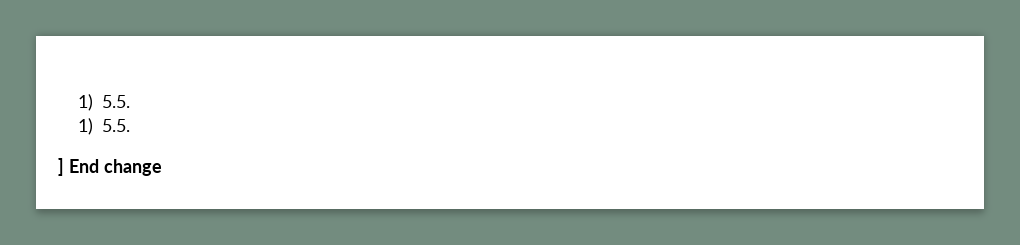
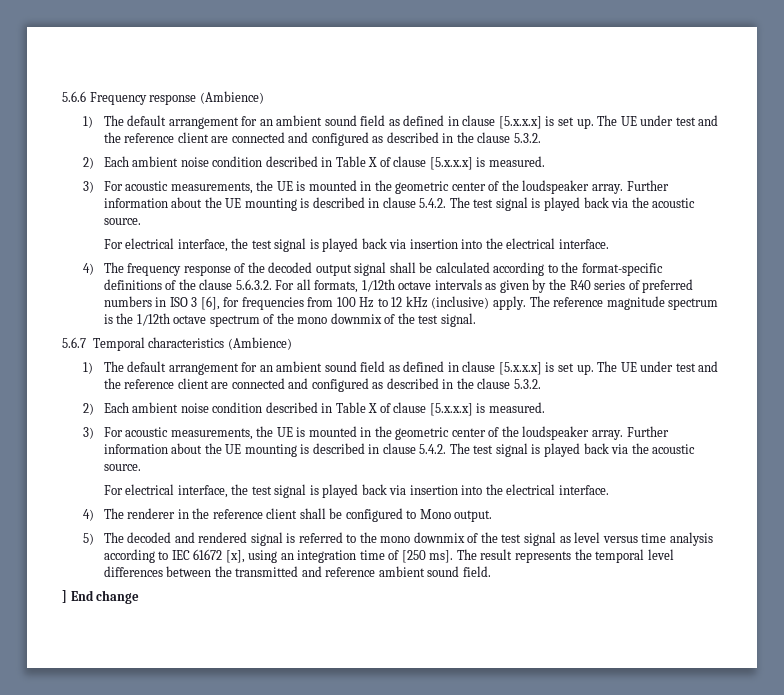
[78,94,131,111] [78,118,131,135] 1) 5.5. // 1) 5.5. -> [62,91,264,105] [82,115,719,129] [103,132,541,146] [82,156,545,170] [82,180,669,194] [103,197,696,211] [103,218,141,225] [103,238,609,252] [82,262,663,276] [103,279,694,293] [103,296,719,310] [103,313,476,327] [62,337,292,351] [82,361,719,375] [103,378,541,392] [82,402,545,416] [82,426,669,440] [103,443,696,457] [103,464,141,471] [103,484,609,498] [82,508,493,522] [82,532,713,546] [103,549,674,563] [103,566,491,577] 5.6.6 Frequency response (Ambience) // 1) The default arrangement for an ambient sound field as defined in clause [5.x.x.x] is set up. The UE under test and the reference client are connected and configured as described in the clause 5.3.2. // 2) Each ambient noise condition described in Table X of clause [5.x.x.x] is measured. // 3) For acoustic measurements, the UE is mounted in the geometric center of the loudspeaker array. Further information about the UE mounting is described in clause 5.4.2. The test signal is played back via the acoustic source. // For electrical interface, the test signal is played back via insertion into the electrical interface. // 4) The frequency response of the decoded output signal shall be calculated according to the format-specific definitions of the clause 5.6.3.2. For all formats, 1/12th octave intervals as given by the R40 series of preferred numbers in ISO 3 [6], for frequencies from 100 Hz to 12 kHz (inclusive) apply. The reference magnitude spectrum is the 1/12th octave spectrum of the mono downmix of the test signal. // 5.6.7 Temporal characteristics (Ambience) // 1) The default arrangement for an ambient sound field as defined in clause [5.x.x.x] is set up. The UE under test and the reference client are connected and configured as described in the clause 5.3.2. // 2) Each ambient noise condition described in Table X of clause [5.x.x.x] is measured. // 3) For acoustic measurements, the UE is mounted in the geometric center of the loudspeaker array. Further information about the UE mounting is described in clause 5.4.2. The test signal is played back via the acoustic source. // For electrical interface, the test signal is played back via insertion into the electrical interface. // 4) The renderer in the reference client shall be configured to Mono output. // 5) The decoded and rendered signal is referred to the mono downmix of the test signal as level versus time analysis according to IEC 61672 [x], using an integration time of [250 ms]. The result represents the temporal level differences between the transmitted and reference ambient sound field.

